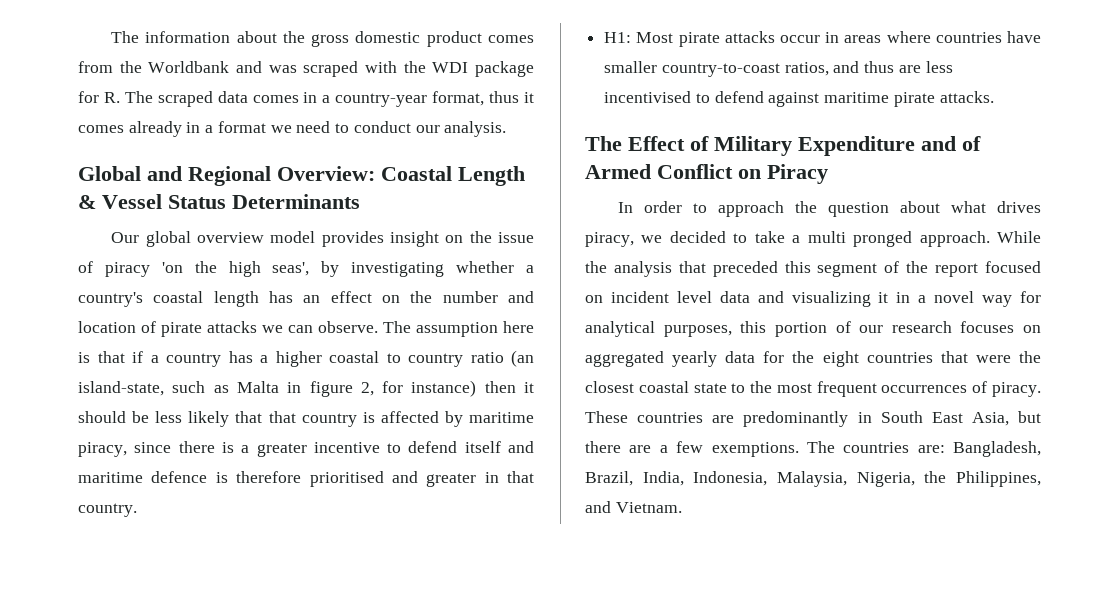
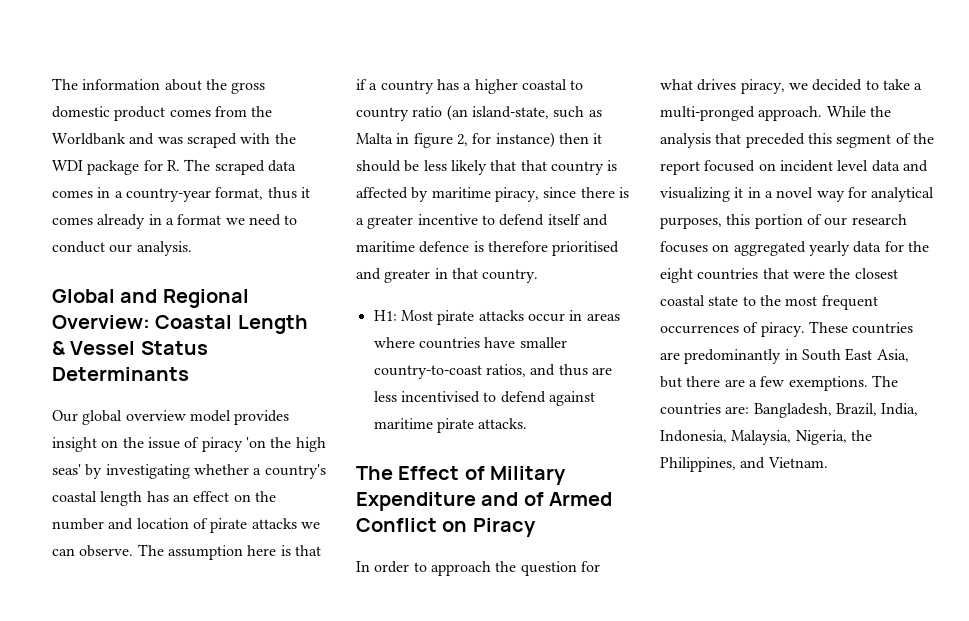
[272,262,310,276] seas', -> [52,464,81,475] seas'
[900,201,941,213] about -> [580,561,600,572] for
[807,231,913,247] multi pronged -> [660,106,755,121] multi-pronged

